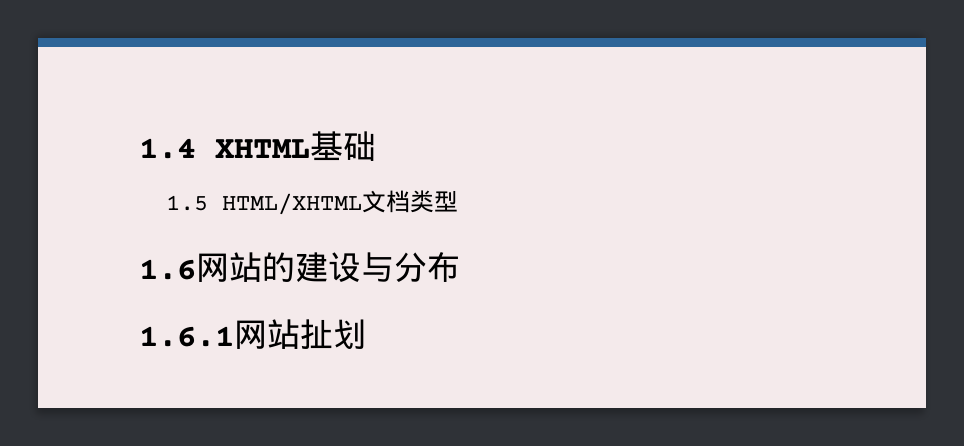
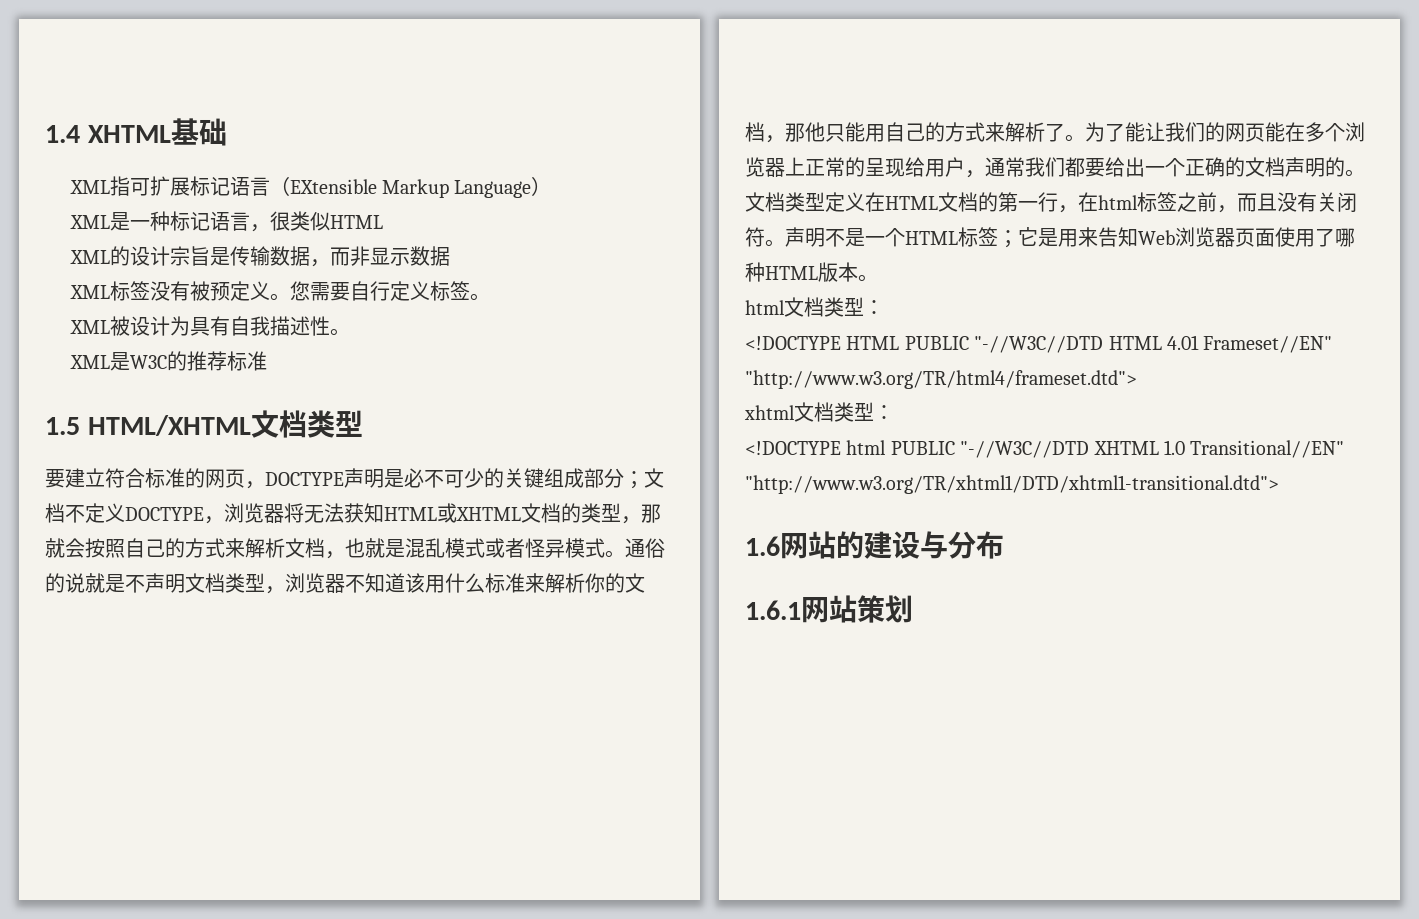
[165,190,458,215] 1.5 HTML/XHTML文档类型 -> [69,176,552,198] [69,211,383,232] [69,246,450,267] [69,281,490,301] [69,316,350,336] [69,351,267,371] [45,410,363,438] [45,468,664,489] [45,503,661,524] [45,538,665,559] [45,573,645,594] [745,122,1365,143] [745,157,1365,178] [745,192,1357,213] [745,227,1355,248] [745,262,878,282] [745,297,884,317] [745,335,1333,353] [745,370,1137,389] [744,402,894,422] [745,440,1345,458] [745,475,1279,494] XML指可扩展标记语言（EXtensible Markup Language） // XML是一种标记语言，很类似HTML // XML的设计宗旨是传输数据，而非显示数据 // XML标签没有被预定义。您需要自行定义标签。 // XML被设计为具有自我描述性。 // XML是W3C的推荐标准 // 1.5 HTML/XHTML文档类型 // 要建立符合标准的网页，DOCTYPE声明是必不可少的关键组成部分；文档不定义DOCTYPE，浏览器将无法获知HTML或XHTML文档的类型，那就会按照自己的方式来解析文档，也就是混乱模式或者怪异模式。通俗的说就是不声明文档类型，浏览器不知道该用什么标准来解析你的文档，那他只能用自己的方式来解析了。为了能让我们的网页能在多个浏览器上正常的呈现给用户，通常我们都要给出一个正确的文档声明的。文档类型定义在HTML文档的第一行，在html标签之前，而且没有关闭符。声明不是一个HTML标签；它是用来告知Web浏览器页面使用了哪种HTML版本。 // html文档类型： // <!DOCTYPE HTML PUBLIC "-//W3C//DTD HTML 4.01 Frameset//EN" "http://www.w3.org/TR/html4/frameset.dtd"> // xhtml文档类型： // <!DOCTYPE html PUBLIC "-//W3C//DTD XHTML 1.0 Transitional//EN" "http://www.w3.org/TR/xhtml1/DTD/xhtml1-transitional.dtd">
[300,319,333,349] 扯 -> [857,595,885,623] 策

